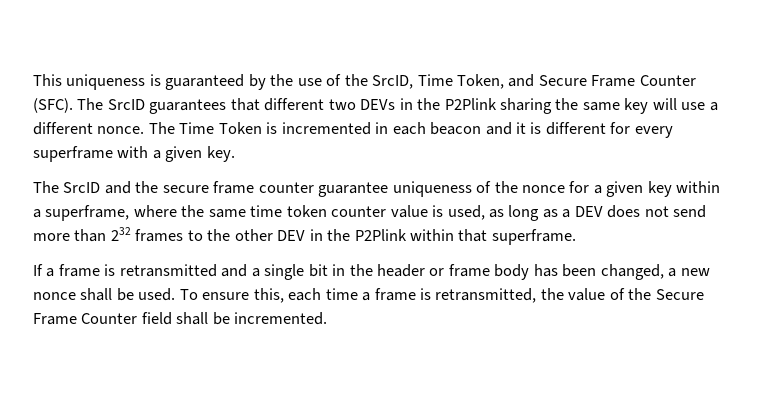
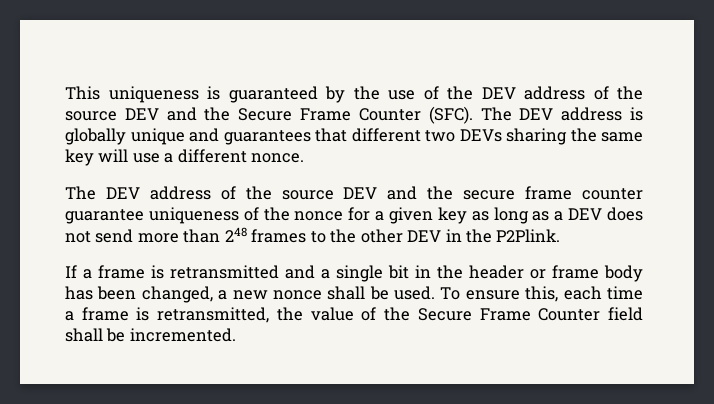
[372,74,535,89] SrcID, Time Token, and -> [481,86,643,100] [65,107,231,121] DEV address of the source DEV and the
[107,99,145,110] SrcID -> [519,107,643,121] [65,128,219,145] DEV address is globally unique and
[399,98,497,110] in the P2Plink -> (502, 135) none
[148,122,673,138] [33,146,235,162] [33,181,101,193] The Time Token is incremented in each beacon and it is different for every superframe with a given key. // The SrcID -> [65,186,378,200] // The DEV address of the source DEV
[676,181,721,193] [33,205,485,221] within a superframe, where the same time token counter value is used, -> (467, 215) none
[110,227,131,241] 232 -> [224,227,247,242] 248
[354,229,576,245] P2Plink within that superframe. -> [496,229,561,242] P2Plink.

